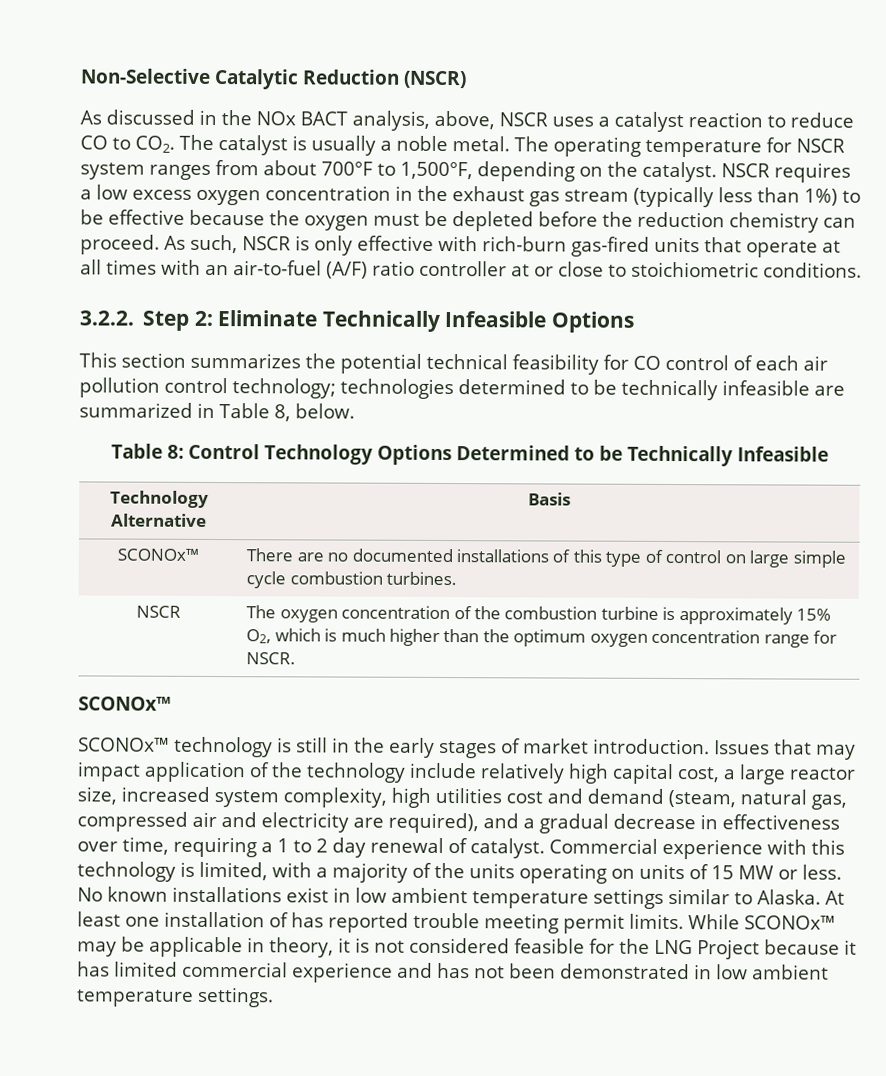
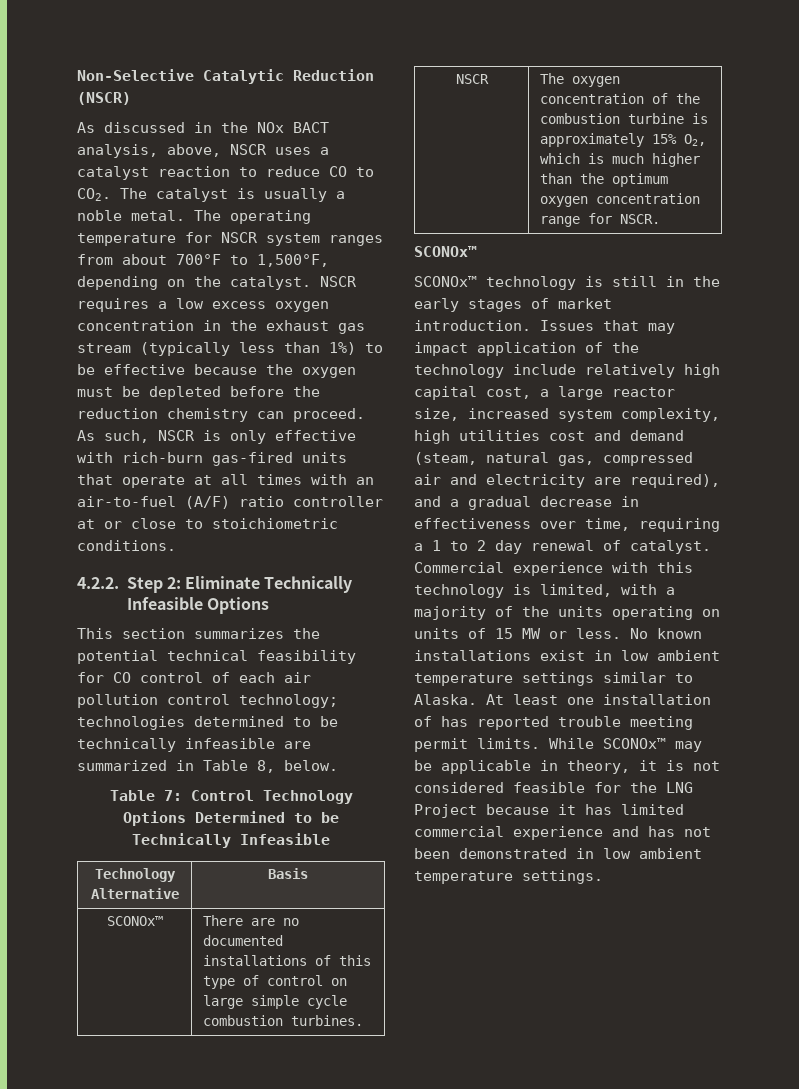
[79,310,134,326] 3.2.2. -> [77,577,119,589] 4.2.2.
[166,444,184,459] 8: -> [163,790,182,801] 7:

